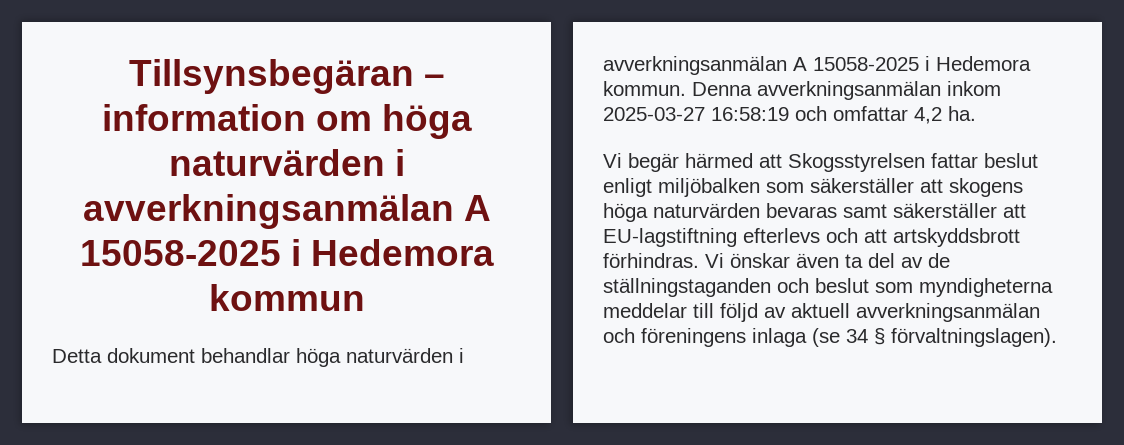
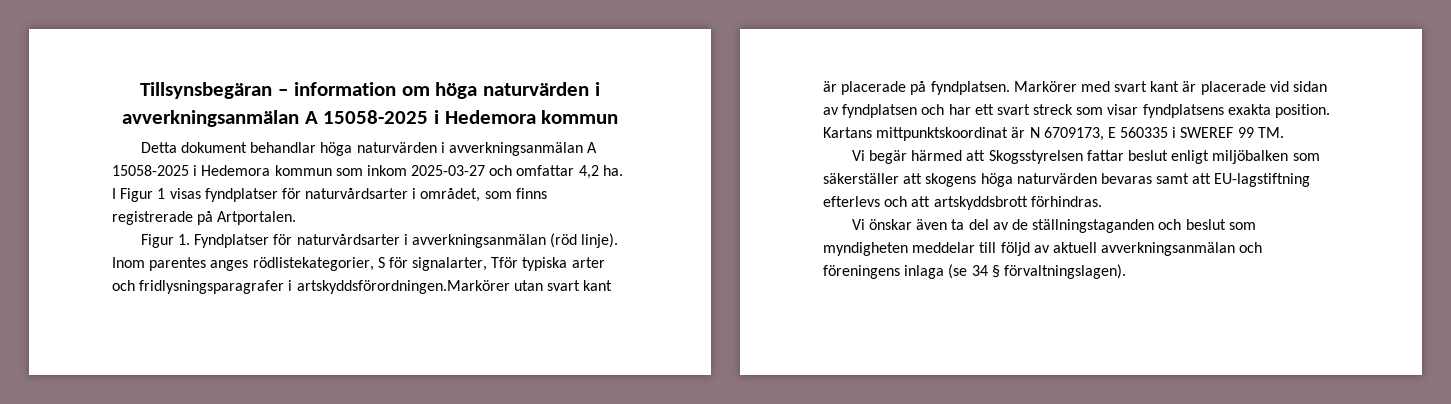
[603,81,941,100] kommun. Denna avverkningsanmälan -> [274,165,363,176] kommun som
[711,107,789,121] 16:58:19 -> (486, 170) none
(976, 113) none -> [112,188,547,202] [112,211,297,225] [140,233,619,248] [112,257,605,271] [112,280,613,294] [823,81,1328,95] [823,104,1331,118] [823,127,1284,141] I Figur 1 visas fyndplatser för naturvårdsarter i området, som finns registrerade på Artportalen. // Figur 1. Fyndplatser för naturvårdsarter i avverkningsanmälan (röd linje). Inom parentes anges rödlistekategorier, S för signalarter, Tför typiska arter och fridlysningsparagrafer i artskyddsförordningen.Markörer utan svart kant är placerade på fyndplatsen. Markörer med svart kant är placerade vid sidan av fyndplatsen och har ett svart streck som visar fyndplatsens exakta position. Kartans mittpunktskoordinat är N 6709173, E 560335 i SWEREF 99 TM.
[893,203,997,218] säkerställer -> (1190, 178) none
(699, 260) none -> (1102, 201) //
[919,278,1053,297] myndigheterna -> [823,242,908,256] myndigheten

